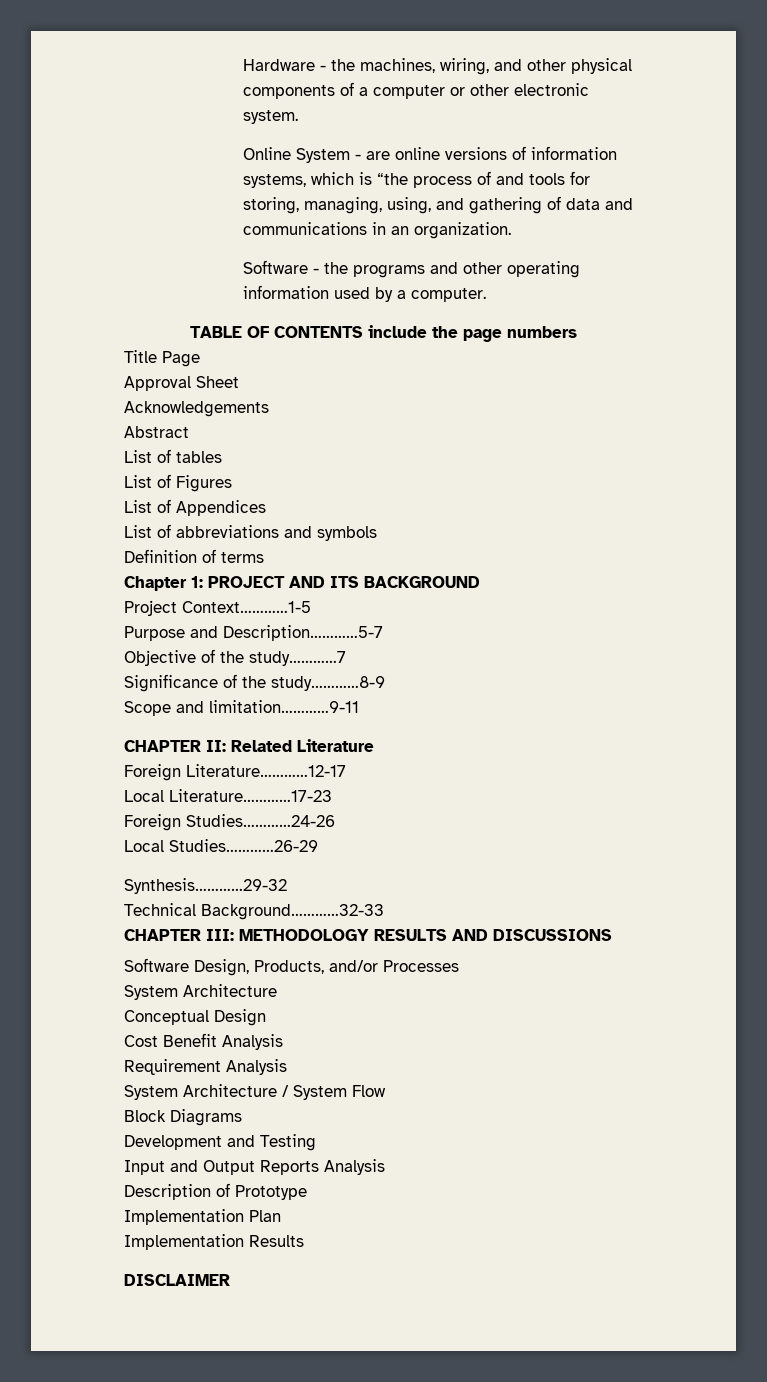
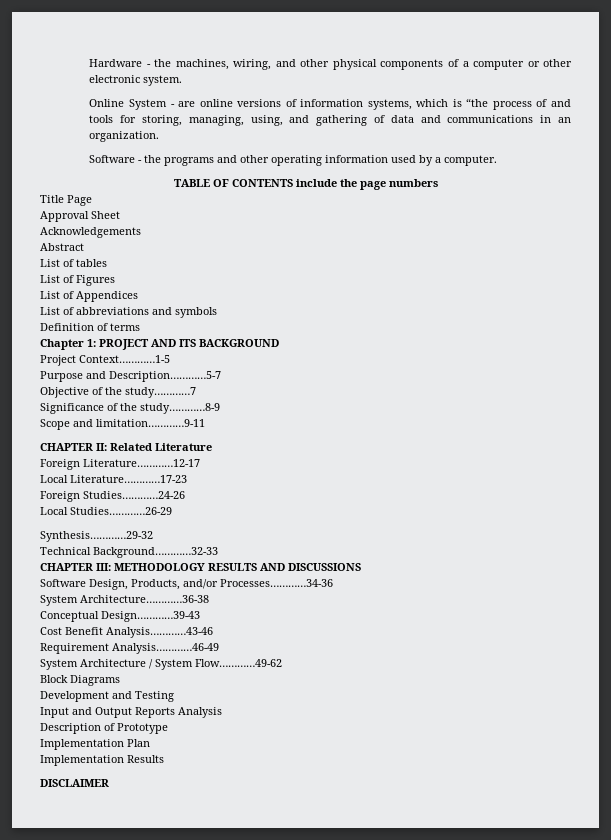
[383,960,459,972] [124,984,277,1000] Processes // System Architecture -> [220,579,333,587] [40,595,209,606] Processes…………34-36 // System Architecture…………36-38
[214,1009,266,1026] Design -> [101,611,200,622] Design…………39-43
[222,1034,283,1050] Analysis -> [106,627,213,638] Analysis…………43-46
[226,1059,287,1075] Analysis -> [112,643,219,654] Analysis…………46-49
[352,1085,386,1097] Flow -> [195,659,282,667] Flow…………49-62

